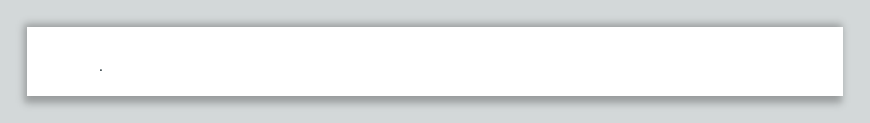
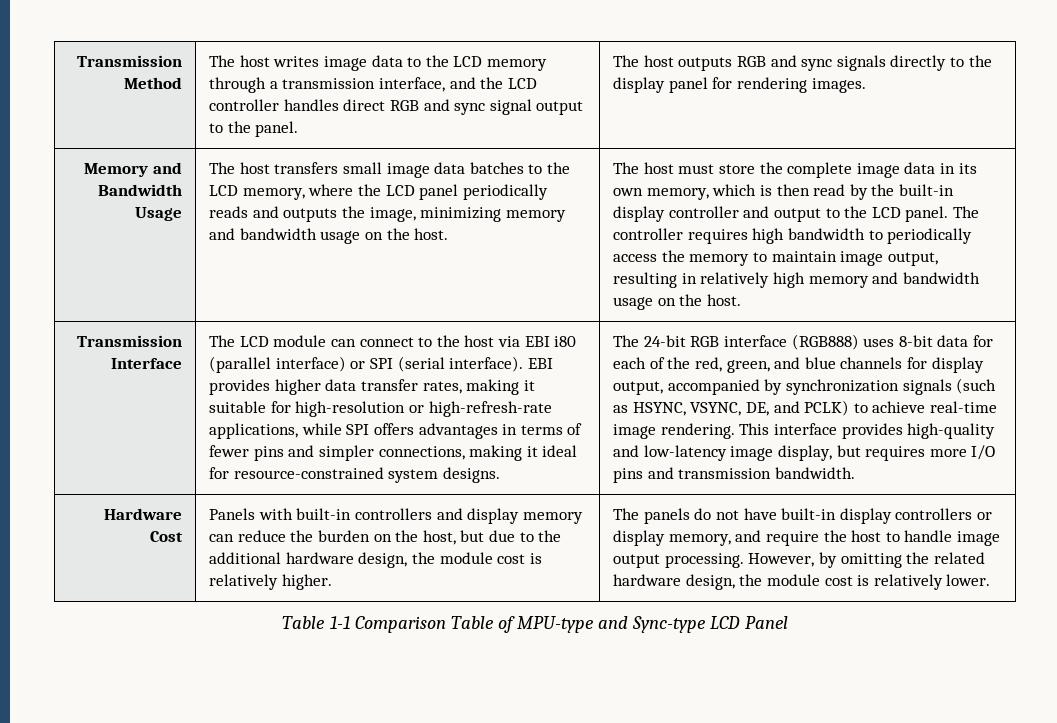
[99,69,103,71] . -> [76,55,182,67] [123,77,182,89] [209,55,547,71] [209,77,537,93] [209,99,584,115] [209,121,299,137] [613,55,992,71] [613,77,866,93] [84,162,182,177] [97,184,182,196] [134,207,182,221] [209,162,570,178] [209,184,548,200] [209,206,566,222] [209,228,449,244] [613,162,977,178] [613,184,954,200] [613,206,979,222] [613,228,973,244] [613,250,938,266] [613,272,980,288] [613,294,742,310] [76,335,182,347] [110,358,182,369] [209,335,577,347] [209,356,553,373] [209,379,535,395] [209,401,552,417] [209,423,583,439] [209,445,578,461] [209,467,501,483] [613,334,993,350] [613,357,984,373] [613,378,997,395] [613,400,997,416] [613,423,996,439] [613,445,996,461] [613,467,856,483] [103,508,182,520] [149,531,183,542] [209,508,583,524] [209,530,562,545] [209,552,542,568] [209,574,332,590] [613,508,992,524] [613,530,1000,546] [613,552,985,568] [613,574,991,590] [282,616,788,633] Transmission Method | The host writes image data to the LCD memory through a transmission interface, and the LCD controller handles direct RGB and sync signal output to the panel. | The host outputs RGB and sync signals directly to the display panel for rendering images. // Memory and Bandwidth Usage | The host transfers small image data batches to the LCD memory, where the LCD panel periodically reads and outputs the image, minimizing memory and bandwidth usage on the host. | The host must store the complete image data in its own memory, which is then read by the built-in display controller and output to the LCD panel. The controller requires high bandwidth to periodically access the memory to maintain image output, resulting in relatively high memory and bandwidth usage on the host. // Transmission Interface | The LCD module can connect to the host via EBI i80 (parallel interface) or SPI (serial interface). EBI provides higher data transfer rates, making it suitable for high-resolution or high-refresh-rate applications, while SPI offers advantages in terms of fewer pins and simpler connections, making it ideal for resource-constrained system designs. | The 24-bit RGB interface (RGB888) uses 8-bit data for each of the red, green, and blue channels for display output, accompanied by synchronization signals (such as HSYNC, VSYNC, DE, and PCLK) to achieve real-time image rendering. This interface provides high-quality and low-latency image display, but requires more I/O pins and transmission bandwidth. // Hardware Cost | Panels with built-in controllers and display memory can reduce the burden on the host, but due to the additional hardware design, the module cost is relatively higher. | The panels do not have built-in display controllers or display memory, and require the host to handle image output processing. However, by omitting the related hardware design, the module cost is relatively lower. // Table 1-1 Comparison Table of MPU-type and Sync-type LCD Panel

